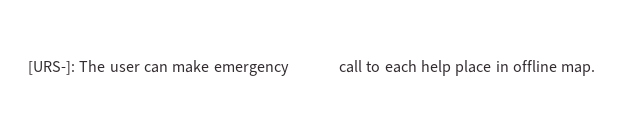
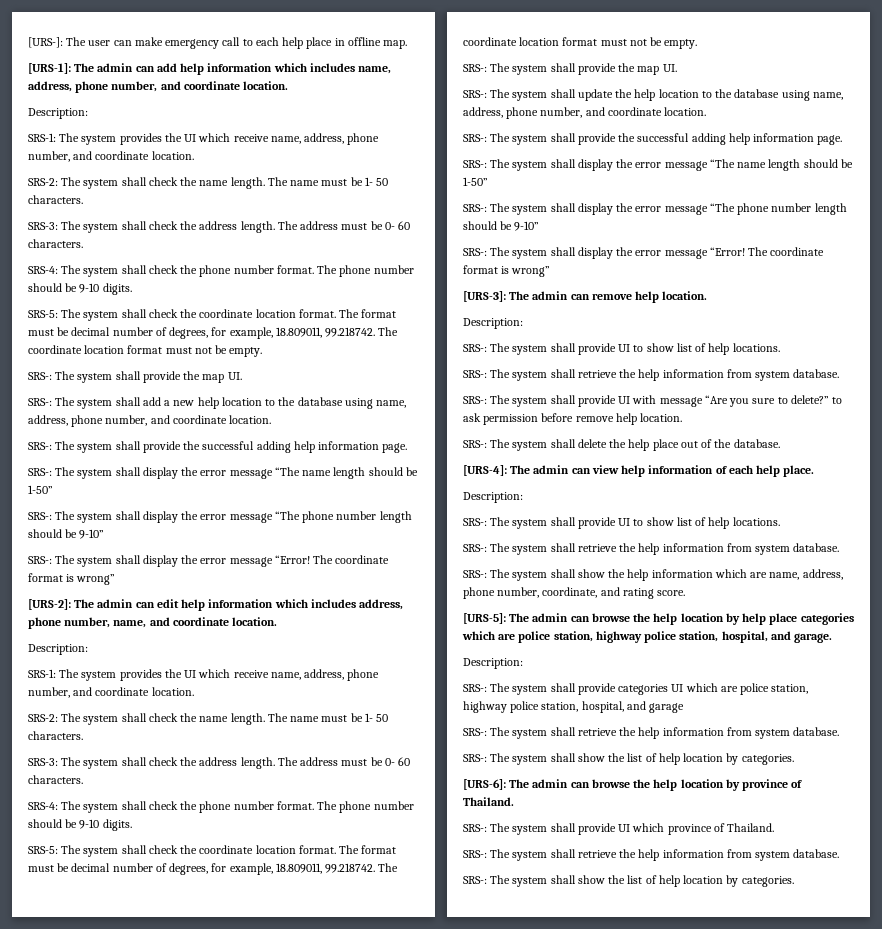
(596, 70) none -> [28,63,392,75] [28,81,289,93] [28,108,88,119] [28,133,380,145] [28,151,194,162] [28,177,389,189] [28,195,83,204] [28,221,411,233] [28,239,83,248] [28,265,414,277] [28,283,132,295] [28,309,397,321] [28,327,399,339] [28,345,263,357] [28,371,242,383] [28,397,407,409] [28,415,272,427] [28,441,408,453] [28,467,418,479] [28,485,53,494] [28,511,412,523] [28,529,105,539] [28,555,390,567] [28,573,116,585] [28,599,404,611] [28,617,278,629] [28,644,88,655] [28,669,380,681] [28,687,194,698] [28,713,389,725] [28,731,83,740] [28,757,411,769] [28,775,83,784] [28,801,414,813] [28,819,132,831] [28,845,397,857] [28,863,399,875] [463,37,698,49] [463,63,677,75] [463,89,843,101] [463,107,707,119] [463,133,843,145] [463,159,853,171] [463,177,488,186] [463,203,847,215] [463,221,540,231] [463,247,825,259] [463,265,551,277] [463,291,708,303] [463,318,523,329] [463,343,780,355] [463,369,840,381] [463,395,843,407] [463,413,683,425] [463,439,780,451] [463,465,815,477] [463,492,523,503] [463,517,780,529] [463,543,840,555] [463,569,843,581] [463,587,686,599] [463,613,854,625] [462,631,833,643] [463,658,523,669] [463,683,809,695] [463,701,685,713] [463,727,840,739] [463,753,794,765] [463,779,803,791] [463,797,514,806] [463,823,775,835] [463,849,840,861] [463,875,794,887] // [URS-1]: The admin can add help information which includes name, address, phone number, and coordinate location. // Description: // SRS-1: The system provides the UI which receive name, address, phone number, and coordinate location. // SRS-2: The system shall check the name length. The name must be 1- 50 characters. // SRS-3: The system shall check the address length. The address must be 0- 60 characters. // SRS-4: The system shall check the phone number format. The phone number should be 9-10 digits. // SRS-5: The system shall check the coordinate location format. The format must be decimal number of degrees, for example, 18.809011, 99.218742. The coordinate location format must not be empty. // SRS-: The system shall provide the map UI. // SRS-: The system shall add a new help location to the database using name, address, phone number, and coordinate location. // SRS-: The system shall provide the successful adding help information page. // SRS-: The system shall display the error message “The name length should be 1-50” // SRS-: The system shall display the error message “The phone number length should be 9-10” // SRS-: The system shall display the error message “Error! The coordinate format is wrong” // [URS-2]: The admin can edit help information which includes address, phone number, name, and coordinate location. // Description: // SRS-1: The system provides the UI which receive name, address, phone number, and coordinate location. // SRS-2: The system shall check the name length. The name must be 1- 50 characters. // SRS-3: The system shall check the address length. The address must be 0- 60 characters. // SRS-4: The system shall check the phone number format. The phone number should be 9-10 digits. // SRS-5: The system shall check the coordinate location format. The format must be decimal number of degrees, for example, 18.809011, 99.218742. The coordinate location format must not be empty. // SRS-: The system shall provide the map UI. // SRS-: The system shall update the help location to the database using name, address, phone number, and coordinate location. // SRS-: The system shall provide the successful adding help information page. // SRS-: The system shall display the error message “The name length should be 1-50” // SRS-: The system shall display the error message “The phone number length should be 9-10” // SRS-: The system shall display the error message “Error! The coordinate format is wrong” // [URS-3]: The admin can remove help location. // Description: // SRS-: The system shall provide UI to show list of help locations. // SRS-: The system shall retrieve the help information from system database. // SRS-: The system shall provide UI with message “Are you sure to delete?” to ask permission before remove help location. // SRS-: The system shall delete the help place out of the database. // [URS-4]: The admin can view help information of each help place. // Description: // SRS-: The system shall provide UI to show list of help locations. // SRS-: The system shall retrieve the help information from system database. // SRS-: The system shall show the help information which are name, address, phone number, coordinate, and rating score. // [URS-5]: The admin can browse the help location by help place categories which are police station, highway police station, hospital, and garage. // Description: // SRS-: The system shall provide categories UI which are police station, highway police station, hospital, and garage // SRS-: The system shall retrieve the help information from system database. // SRS-: The system shall show the list of help location by categories. // [URS-6]: The admin can browse the help location by province of Thailand. // SRS-: The system shall provide UI which province of Thailand. // SRS-: The system shall retrieve the help information from system database. // SRS-: The system shall show the list of help location by categories.

